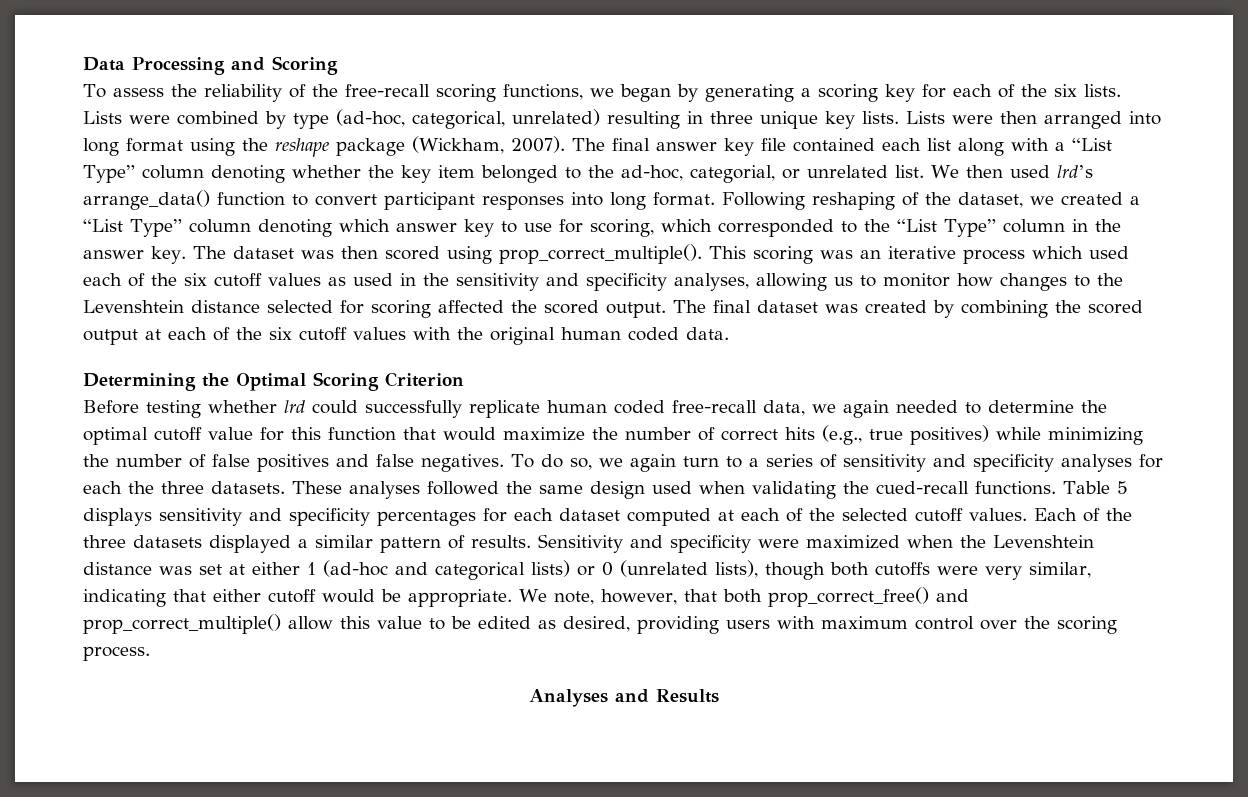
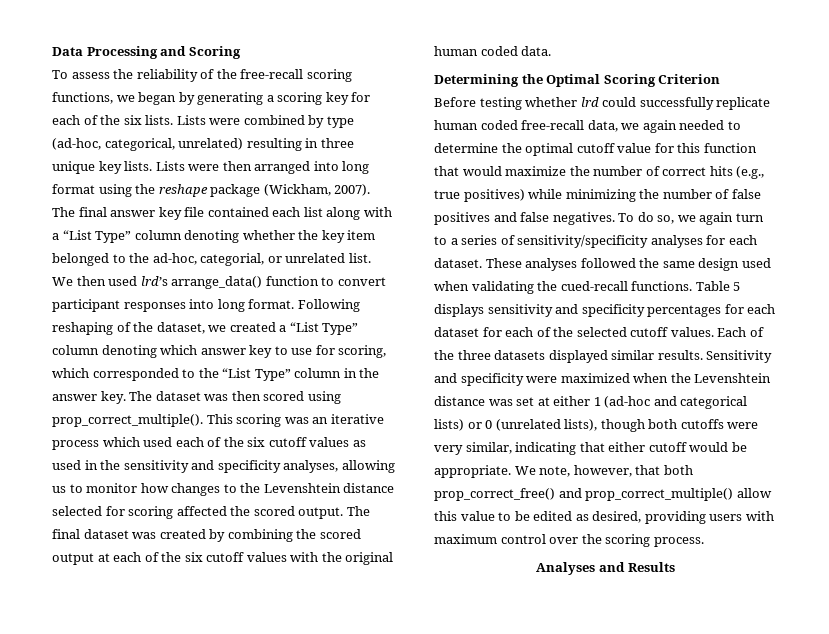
[842,454,1163,472] [83,481,285,494] sensitivity and specificity analyses for each the three datasets. -> [517,235,757,248] [434,258,482,268] sensitivity/specificity analyses for each dataset.
[627,508,734,526] computed at -> [482,327,502,337] for
[298,535,465,553] a similar pattern of -> [611,350,655,360] similar

